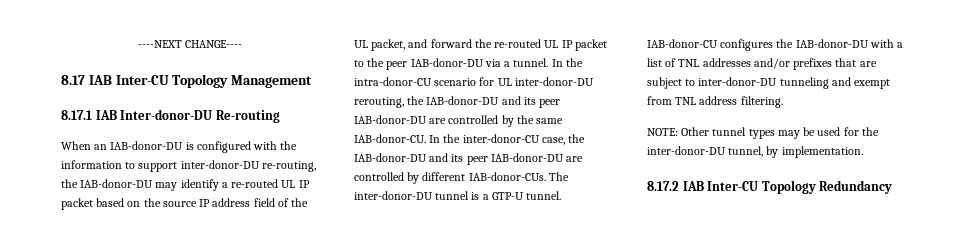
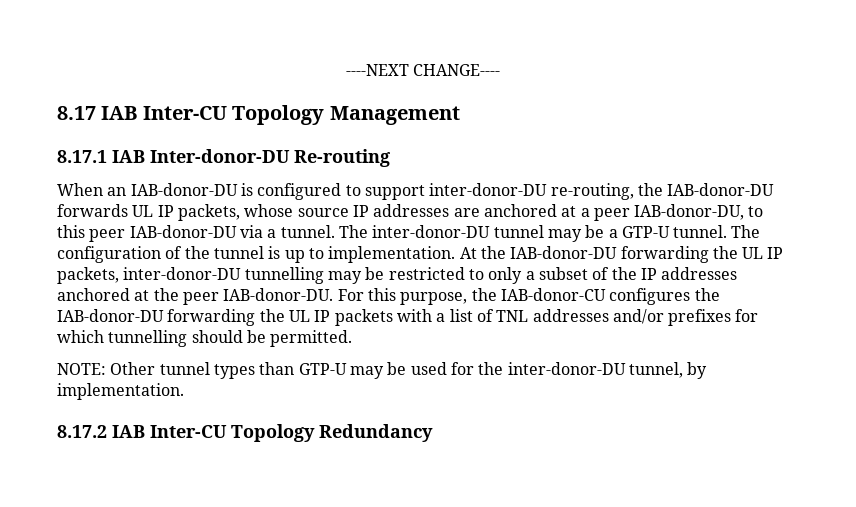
[253,141,298,150] [61,160,122,169] with the information -> (342, 191) none
[155,179,310,191] [61,198,309,210] [354,39,607,51] [354,58,385,67] may identify a re-routed UL IP packet based on the source IP address field of the UL packet, and forward the re-routed UL IP packet to the -> [57,204,764,221] [57,225,85,238] forwards UL IP packets, whose source IP addresses are anchored at a peer IAB-donor-DU, to this
[551,58,583,67] [354,77,594,86] [354,96,561,108] [354,115,564,127] [354,134,586,145] [354,153,584,165] [354,172,546,184] In the intra-donor-CU scenario for UL inter-donor-DU rerouting, the IAB-donor-DU and its peer IAB-donor-DU are controlled by the same IAB-donor-CU. In the inter-donor-CU case, the IAB-donor-DU and its peer IAB-donor-DU are controlled by different IAB-donor-CUs. -> (335, 231) none
[471,192,480,200] is -> [547,225,605,242] may be
[647,39,869,51] IAB-donor-CU configures the IAB-donor-DU -> [731,225,761,238] [57,246,784,263] [57,267,738,284] [57,288,720,305] [57,309,393,326] The configuration of the tunnel is up to implementation. At the IAB-donor-DU forwarding the UL IP packets, inter-donor-DU tunnelling may be restricted to only a subset of the IP addresses anchored at the peer IAB-donor-DU. For this purpose, the IAB-donor-CU configures the IAB-donor-DU forwarding the UL IP packets
[835,58,877,67] [647,77,891,89] [647,96,783,108] that are subject to inter-donor-DU tunneling and exempt from TNL address filtering. -> [735,309,759,322] [57,330,353,347] for which tunnelling should be permitted.
(775, 134) none -> [259,362,347,375] than GTP-U

